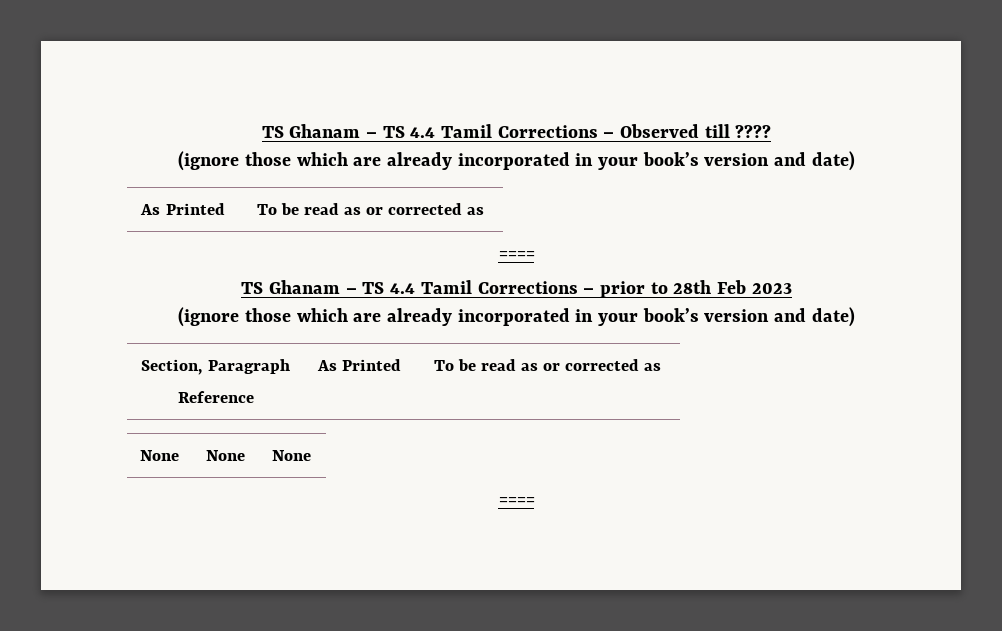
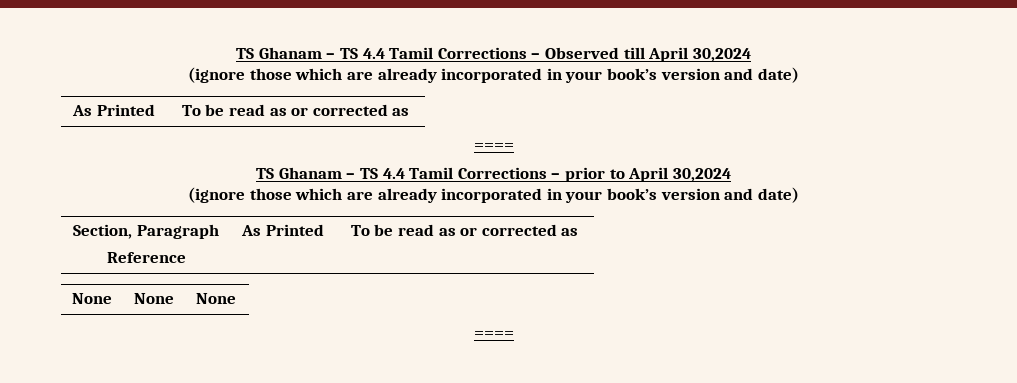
[735,125,772,138] ???? -> [648,47,751,62] April 30,2024
[673,280,792,294] 28th Feb 2023 -> [628,167,731,182] April 30,2024

